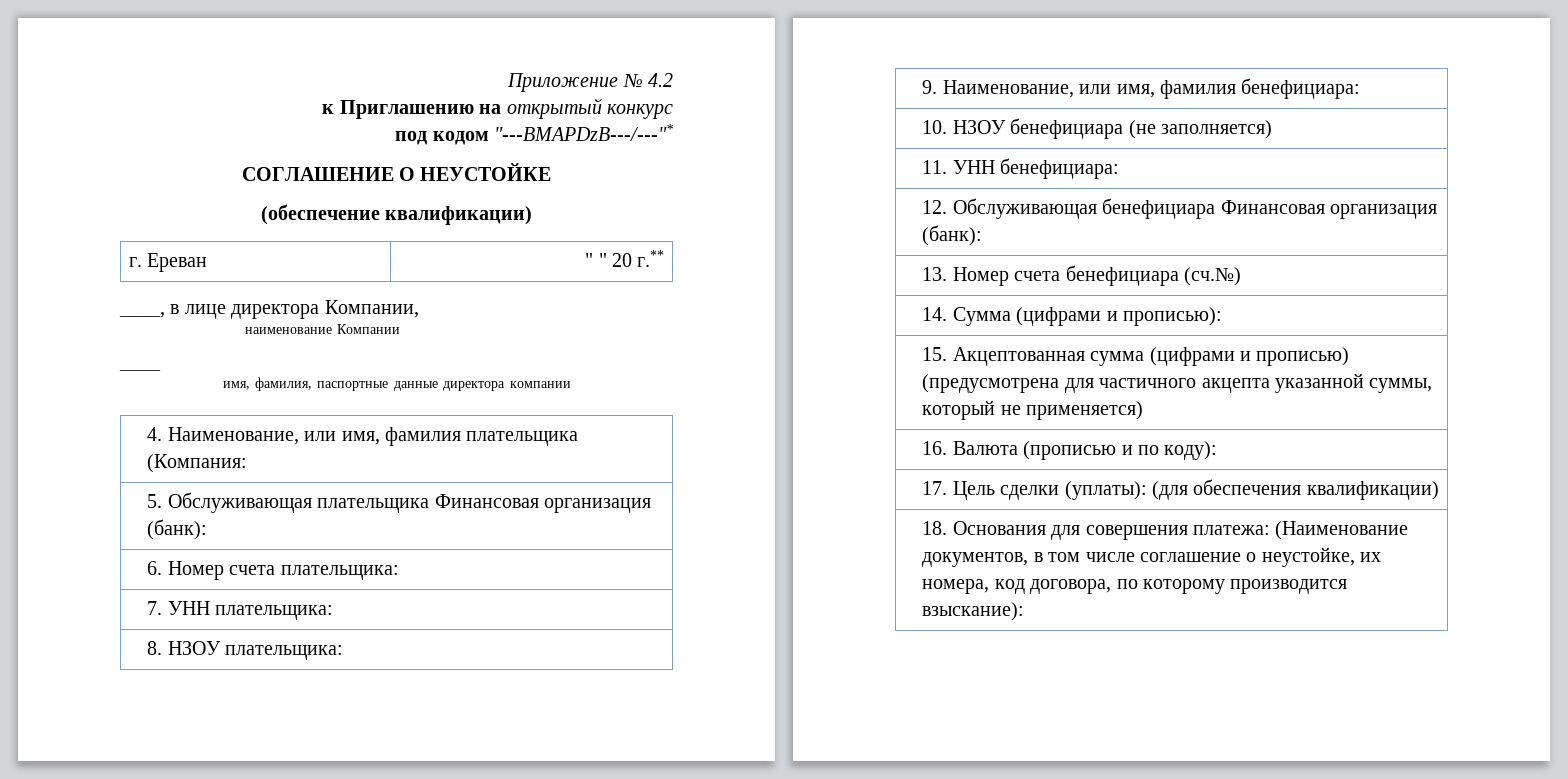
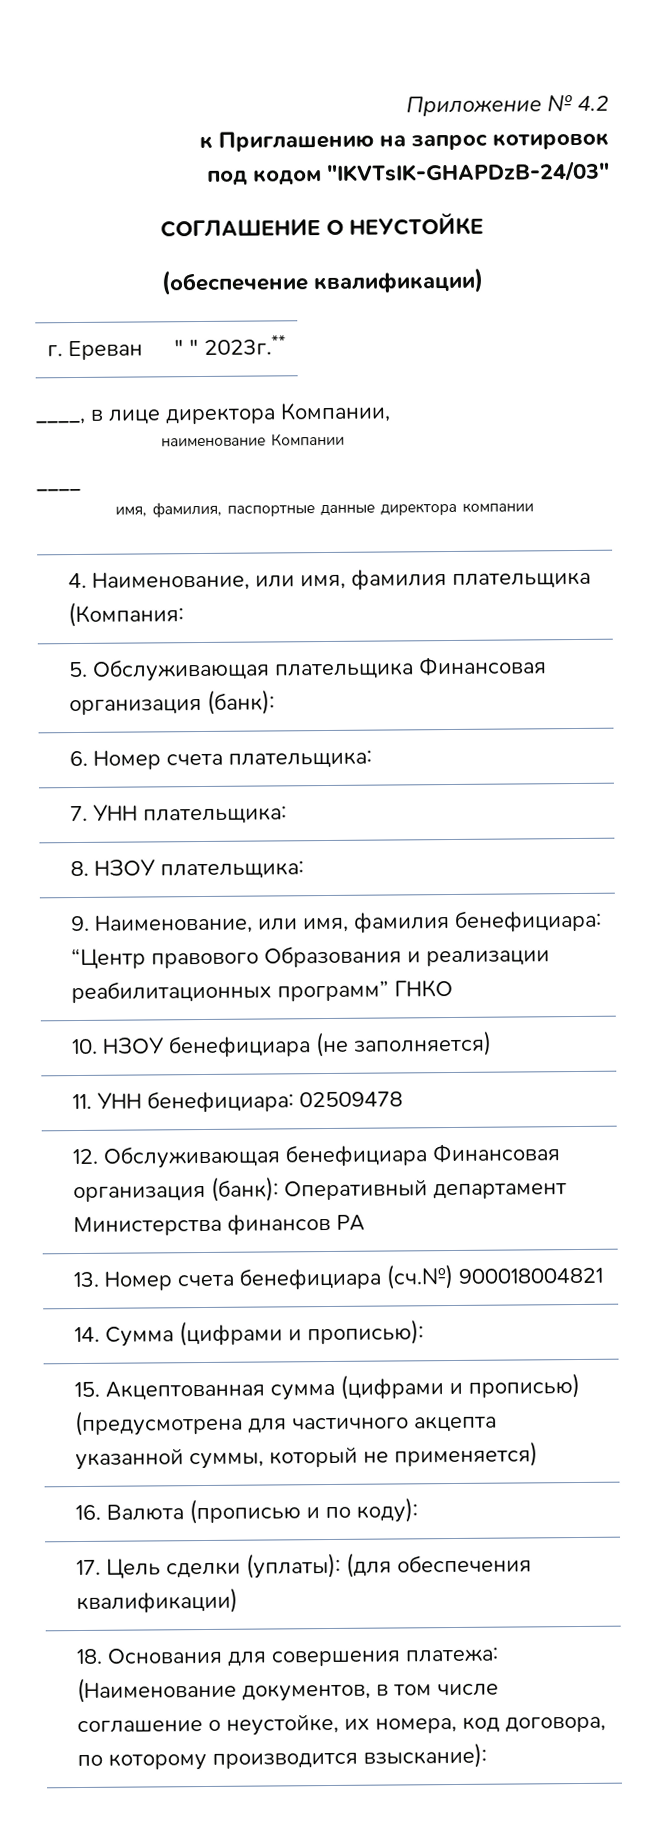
[506,98,673,119] открытый конкурс -> [411,132,609,151] запрос котировок
[493,124,673,141] "---BMAPDzB---/---"* -> [326,160,610,183] "IKVTsIK-GHAPDzB-24/03"
[612,250,665,267] 20 г.** -> [203,334,286,355] 2023г.**
(1361, 88) none -> [70,945,550,970] [70,978,453,1004] “Центр правового Образования и реализации реабилитационных программ” ГНКО
(1120, 168) none -> [298,1091,403,1108] 02509478
(983, 235) none -> [283,1179,567,1201] [72,1213,365,1237] Оперативный департамент Министерства финансов РА
(1241, 276) none -> [457,1267,603,1284] 900018004821

